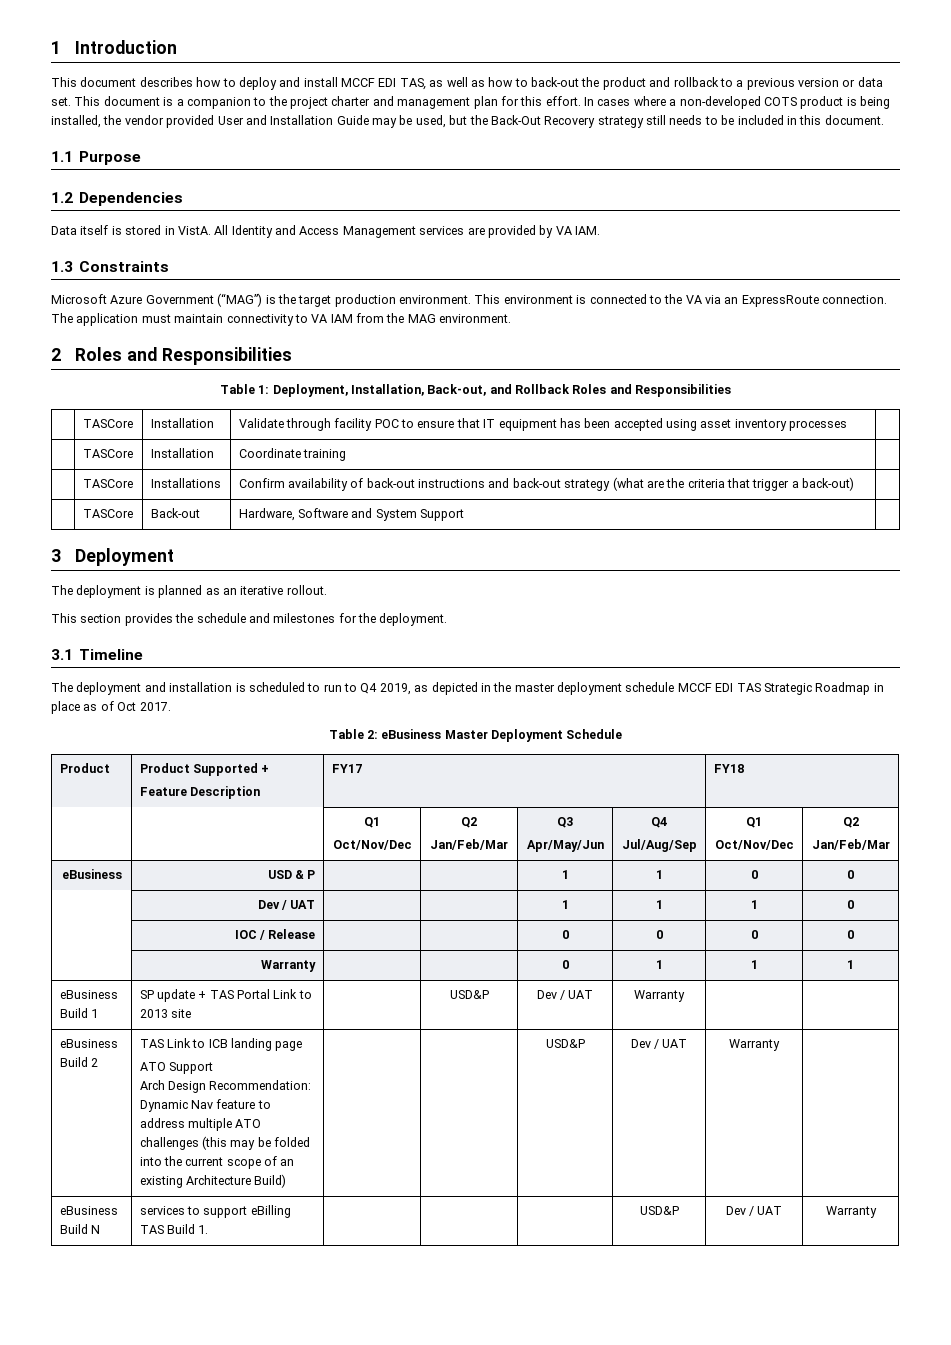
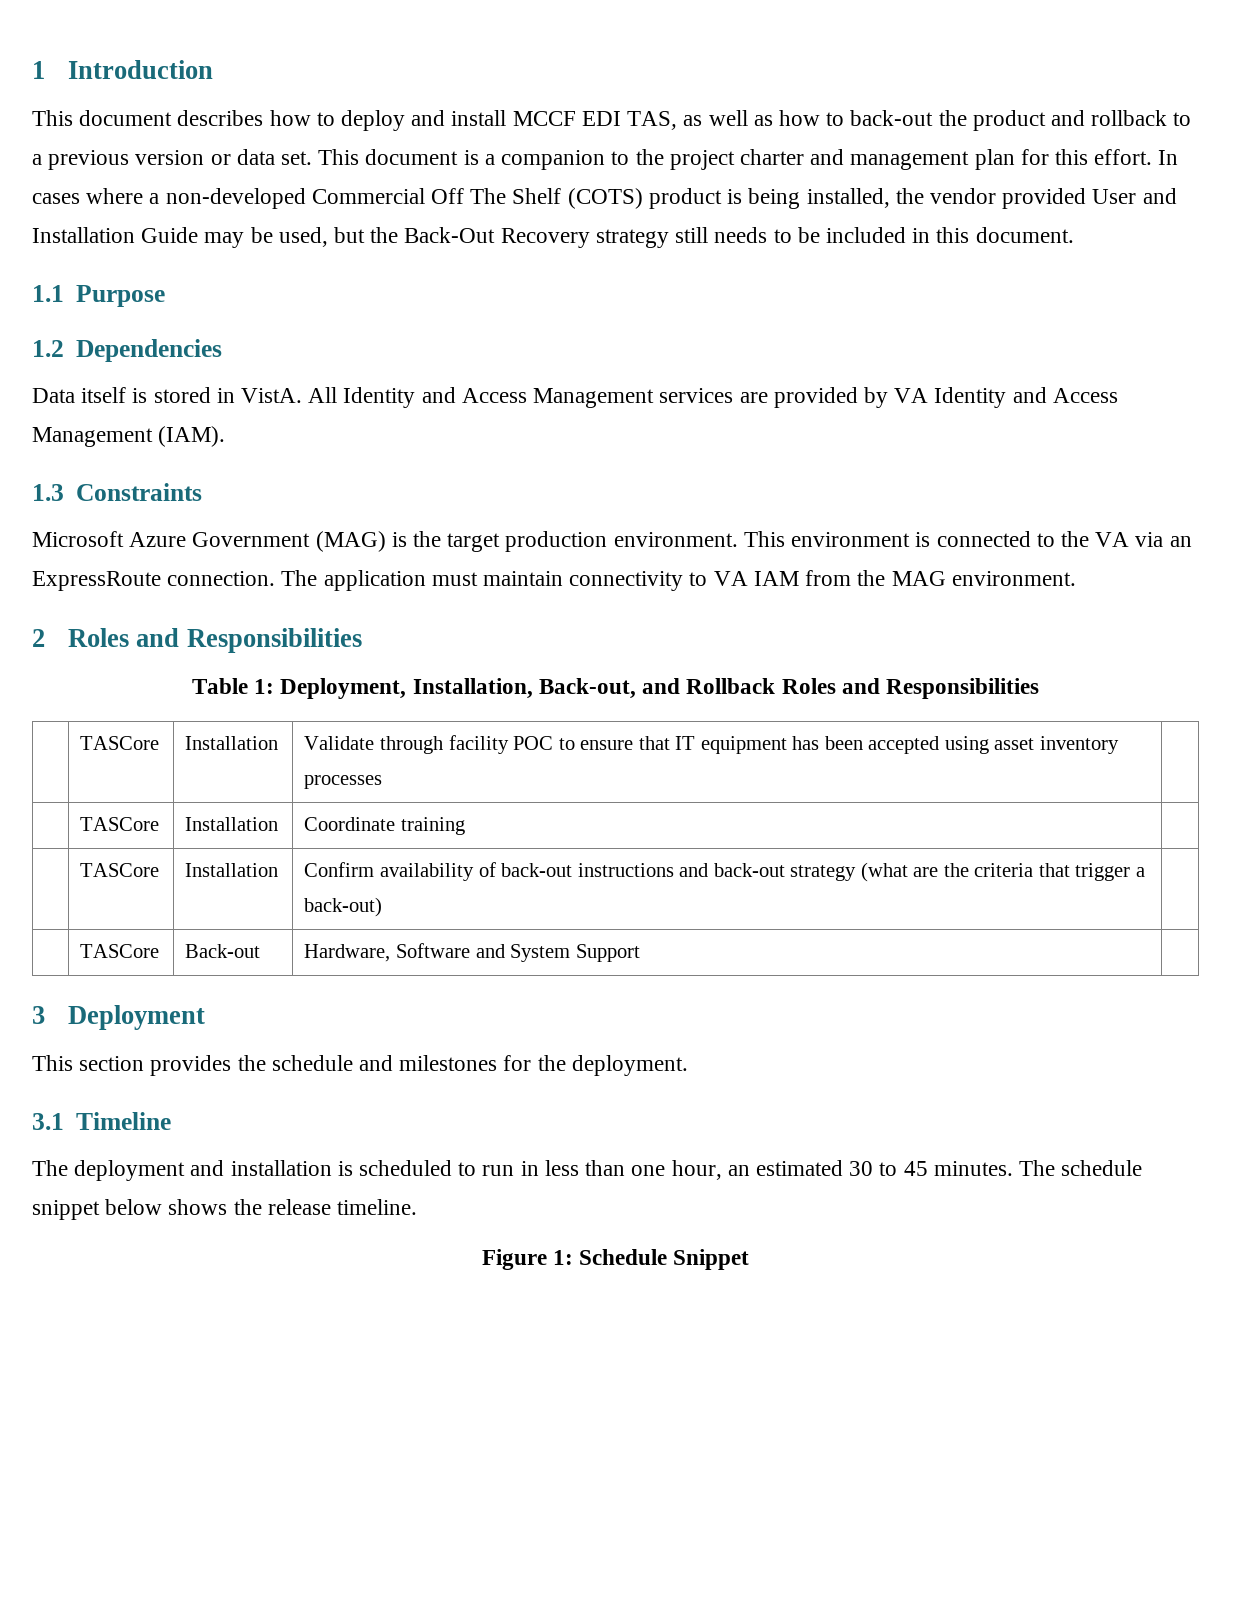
[763,97,797,106] COTS -> [311,188,643,209] Commercial Off The Shelf (COTS)
[575,226,600,235] IAM. -> [934,387,1118,408] [32,426,226,447] Identity and Access Management (IAM).
[217,293,263,307] (“MAG”) -> [315,531,386,552] (MAG)
[150,478,221,488] Installations -> [185,863,279,877] Installation
[51,585,327,598] // The deployment is planned as an iterative rollout. -> (206, 1017) none
[344,682,884,695] [51,701,171,714] [328,729,623,742] [59,763,110,773] [139,763,270,776] [139,786,260,799] [331,764,362,773] [713,764,744,773] [364,817,380,828] [332,840,412,850] [461,817,477,828] [430,839,508,850] [557,817,573,828] [526,840,604,852] [651,817,667,828] [621,839,697,852] [746,817,762,828] [714,840,794,850] [842,817,859,828] [811,839,890,850] [61,869,122,879] [267,870,316,879] [561,870,569,879] [655,870,663,879] [750,870,758,879] [847,870,854,879] [257,900,316,910] [561,900,569,909] [655,900,663,909] [750,900,758,909] [847,900,854,909] [234,929,316,940] [561,930,569,939] [655,930,663,939] [750,930,758,939] [847,930,854,939] [261,960,317,972] [561,960,569,969] [655,960,663,969] [750,960,758,969] [847,960,854,969] [59,990,118,999] [59,1008,98,1018] [139,989,312,1002] [139,1009,191,1018] [449,990,489,999] [536,990,594,1000] [634,990,685,1002] [59,1039,118,1048] [59,1057,98,1067] [139,1038,303,1051] [139,1062,213,1074] [139,1080,312,1093] [139,1099,271,1112] [139,1118,262,1131] [139,1136,311,1150] [139,1156,295,1169] [139,1174,287,1188] [545,1039,585,1048] [630,1039,688,1049] [729,1039,780,1051] [59,1206,118,1215] [59,1224,100,1234] [139,1205,291,1218] [139,1224,209,1234] [639,1206,679,1215] [725,1206,783,1216] [825,1206,877,1218] to Q4 2019, as depicted in the master deployment schedule MCCF EDI TAS Strategic Roadmap in place as of Oct 2017. // Table 2: eBusiness Master Deployment Schedule // Product | Product Supported + // Feature Description | FY17 | FY18 // | | Q1 // Oct/Nov/Dec | Q2 // Jan/Feb/Mar | Q3 // Apr/May/Jun | Q4 // Jul/Aug/Sep | Q1 // Oct/Nov/Dec | Q2 // Jan/Feb/Mar // eBusiness | USD & P | | | 1 | 1 | 0 | 0 // | Dev / UAT | | | 1 | 1 | 1 | 0 // | IOC / Release | | | 0 | 0 | 0 | 0 // | Warranty | | | 0 | 1 | 1 | 1 // eBusiness Build 1 | SP update + TAS Portal Link to 2013 site | | USD&P | Dev / UAT | Warranty | | // eBusiness Build 2 | TAS Link to ICB landing page // ATO Support // Arch Design Recommendation: Dynamic Nav feature to address multiple ATO challenges (this may be folded into the current scope of an existing Architecture Build) | | | USD&P | Dev / UAT | Warranty | // eBusiness Build N | services to support eBilling TAS Build 1. | | | | USD&P | Dev / UAT | Warranty -> [520,1160,1143,1180] [32,1199,418,1220] [481,1249,750,1270] in less than one hour, an estimated 30 to 45 minutes. The schedule snippet below shows the release timeline. // Figure 1: Schedule Snippet

